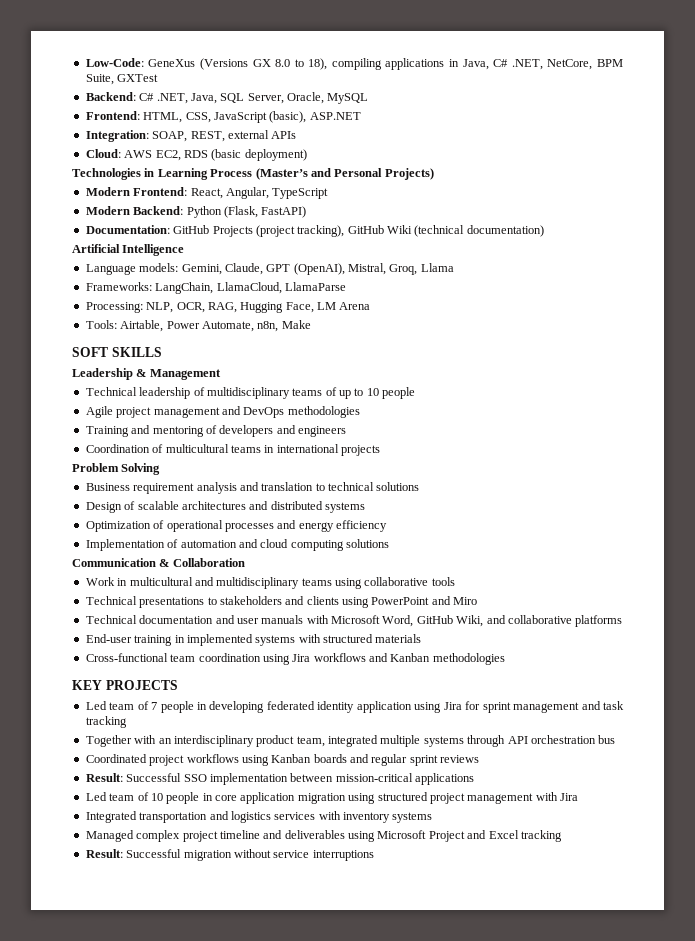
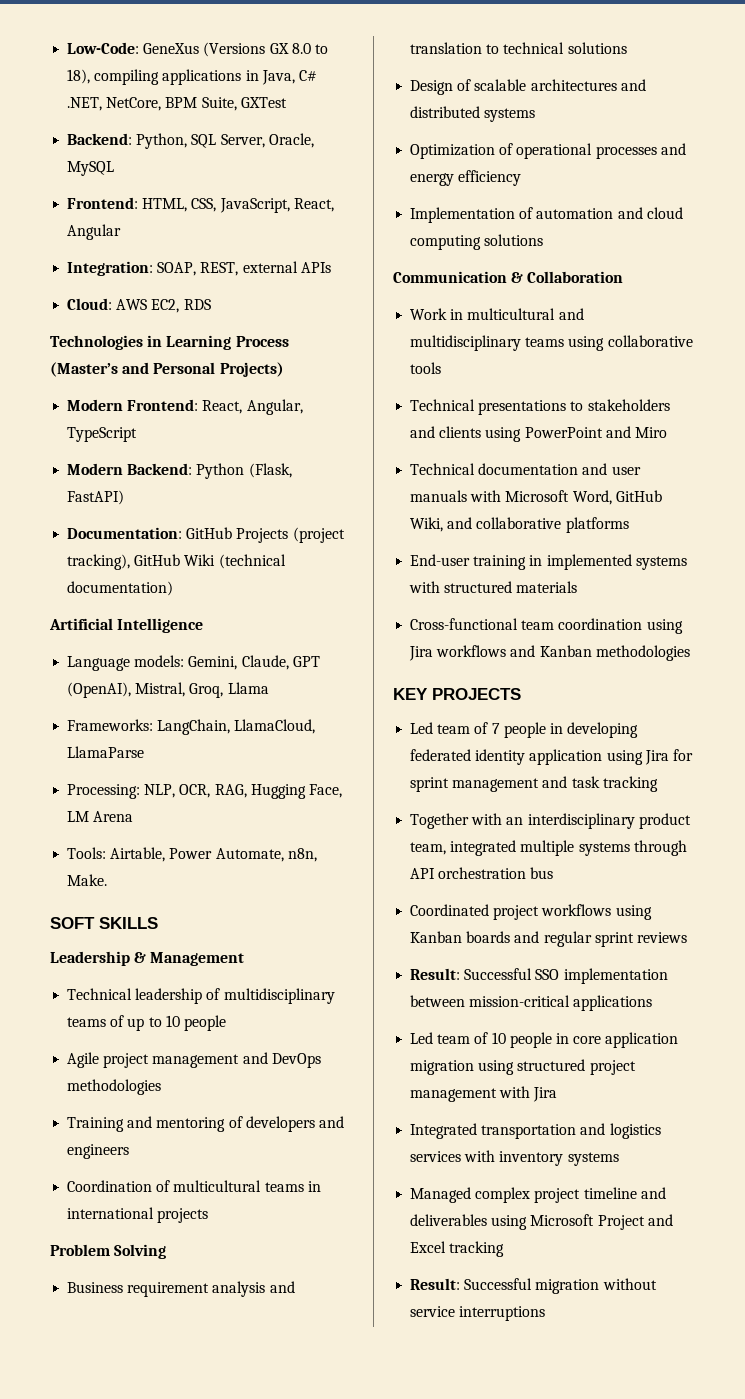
[139,93,217,104] C# .NET, Java, -> [136,133,188,149] Python,
[213,111,361,123] JavaScript (basic), ASP.NET -> [219,198,334,213] [67,224,122,240] JavaScript, React, Angular
[211,149,307,161] (basic deployment) -> (211, 304) none
[281,320,311,329] Make -> [67,874,108,886] Make.

